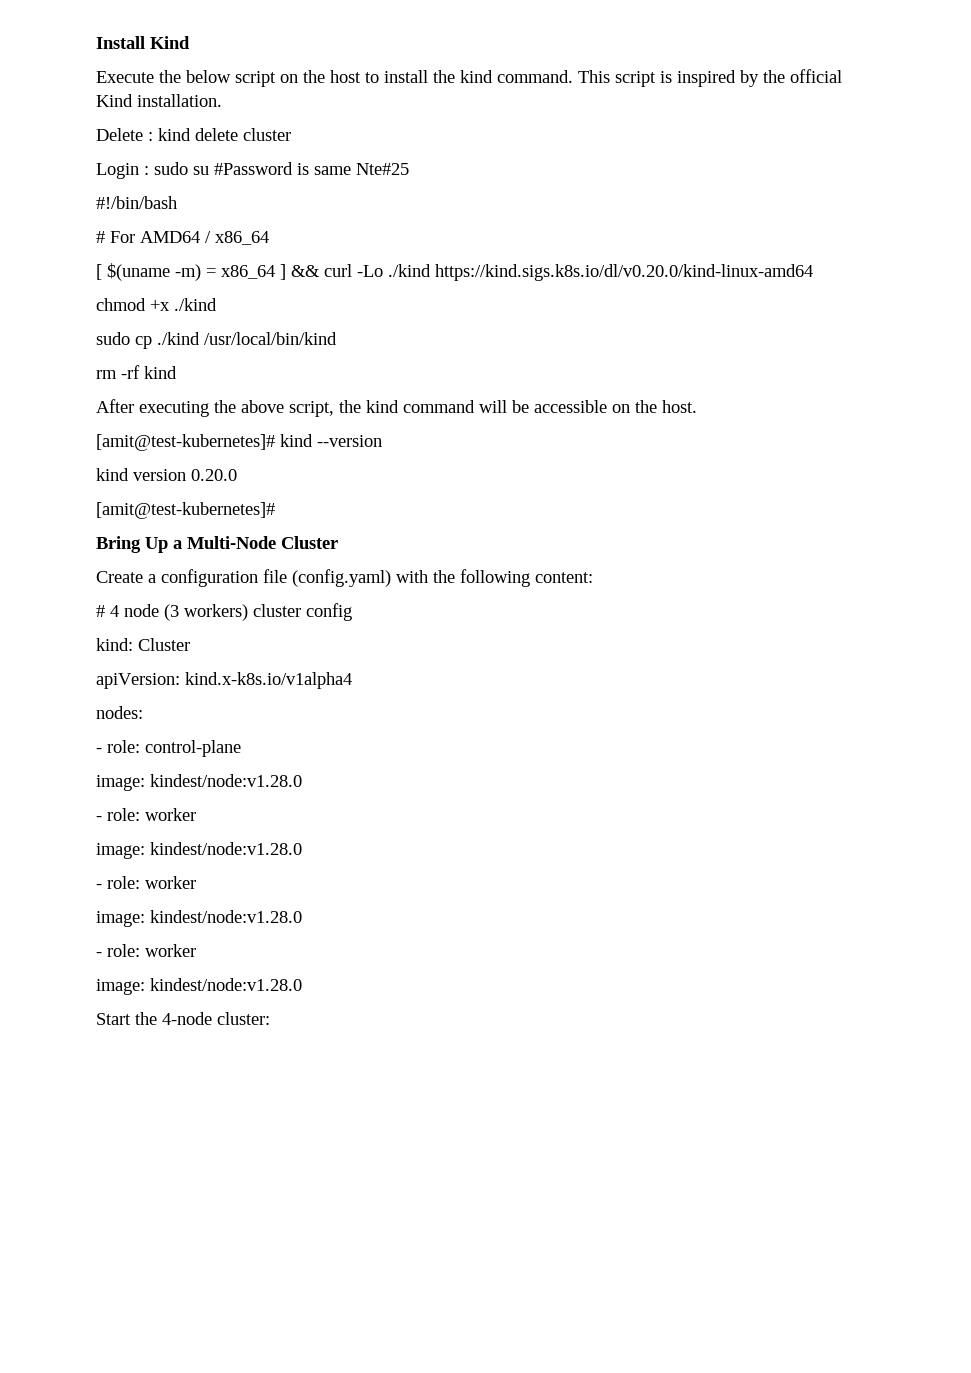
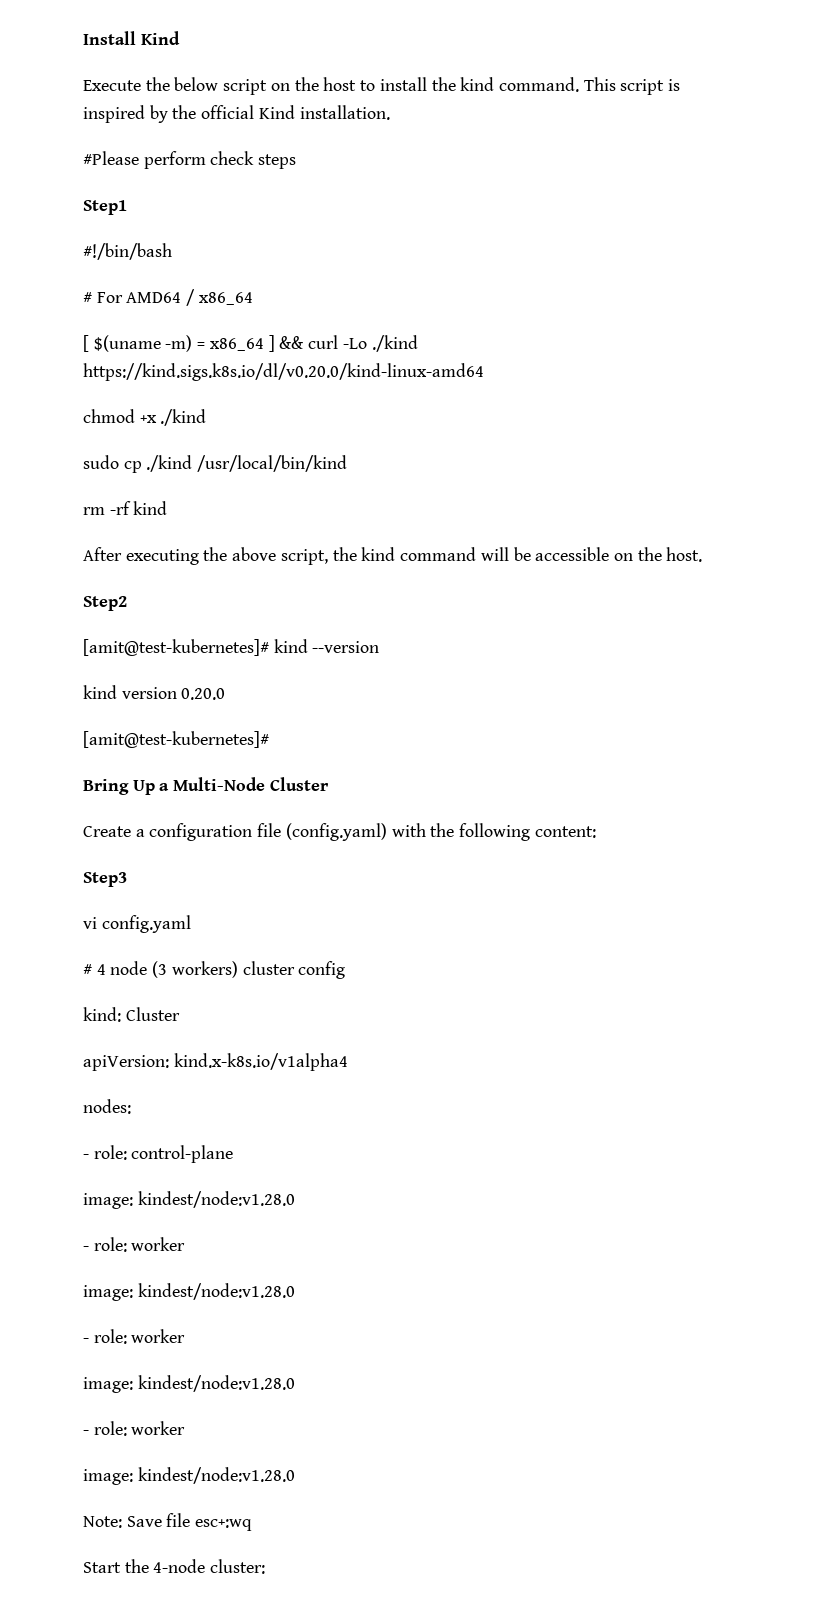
[96,128,291,141] [96,162,409,179] Delete : kind delete cluster // Login : sudo su #Password is same Nte#25 -> [83,151,297,169] [83,200,127,215] #Please perform check steps // Step1
(697, 406) none -> [83,596,127,611] // Step2
(593, 577) none -> [83,872,127,887] [83,915,191,933] // Step3 // vi config.yaml
(302, 984) none -> [83,1513,253,1531] // Note: Save file esc+:wq

